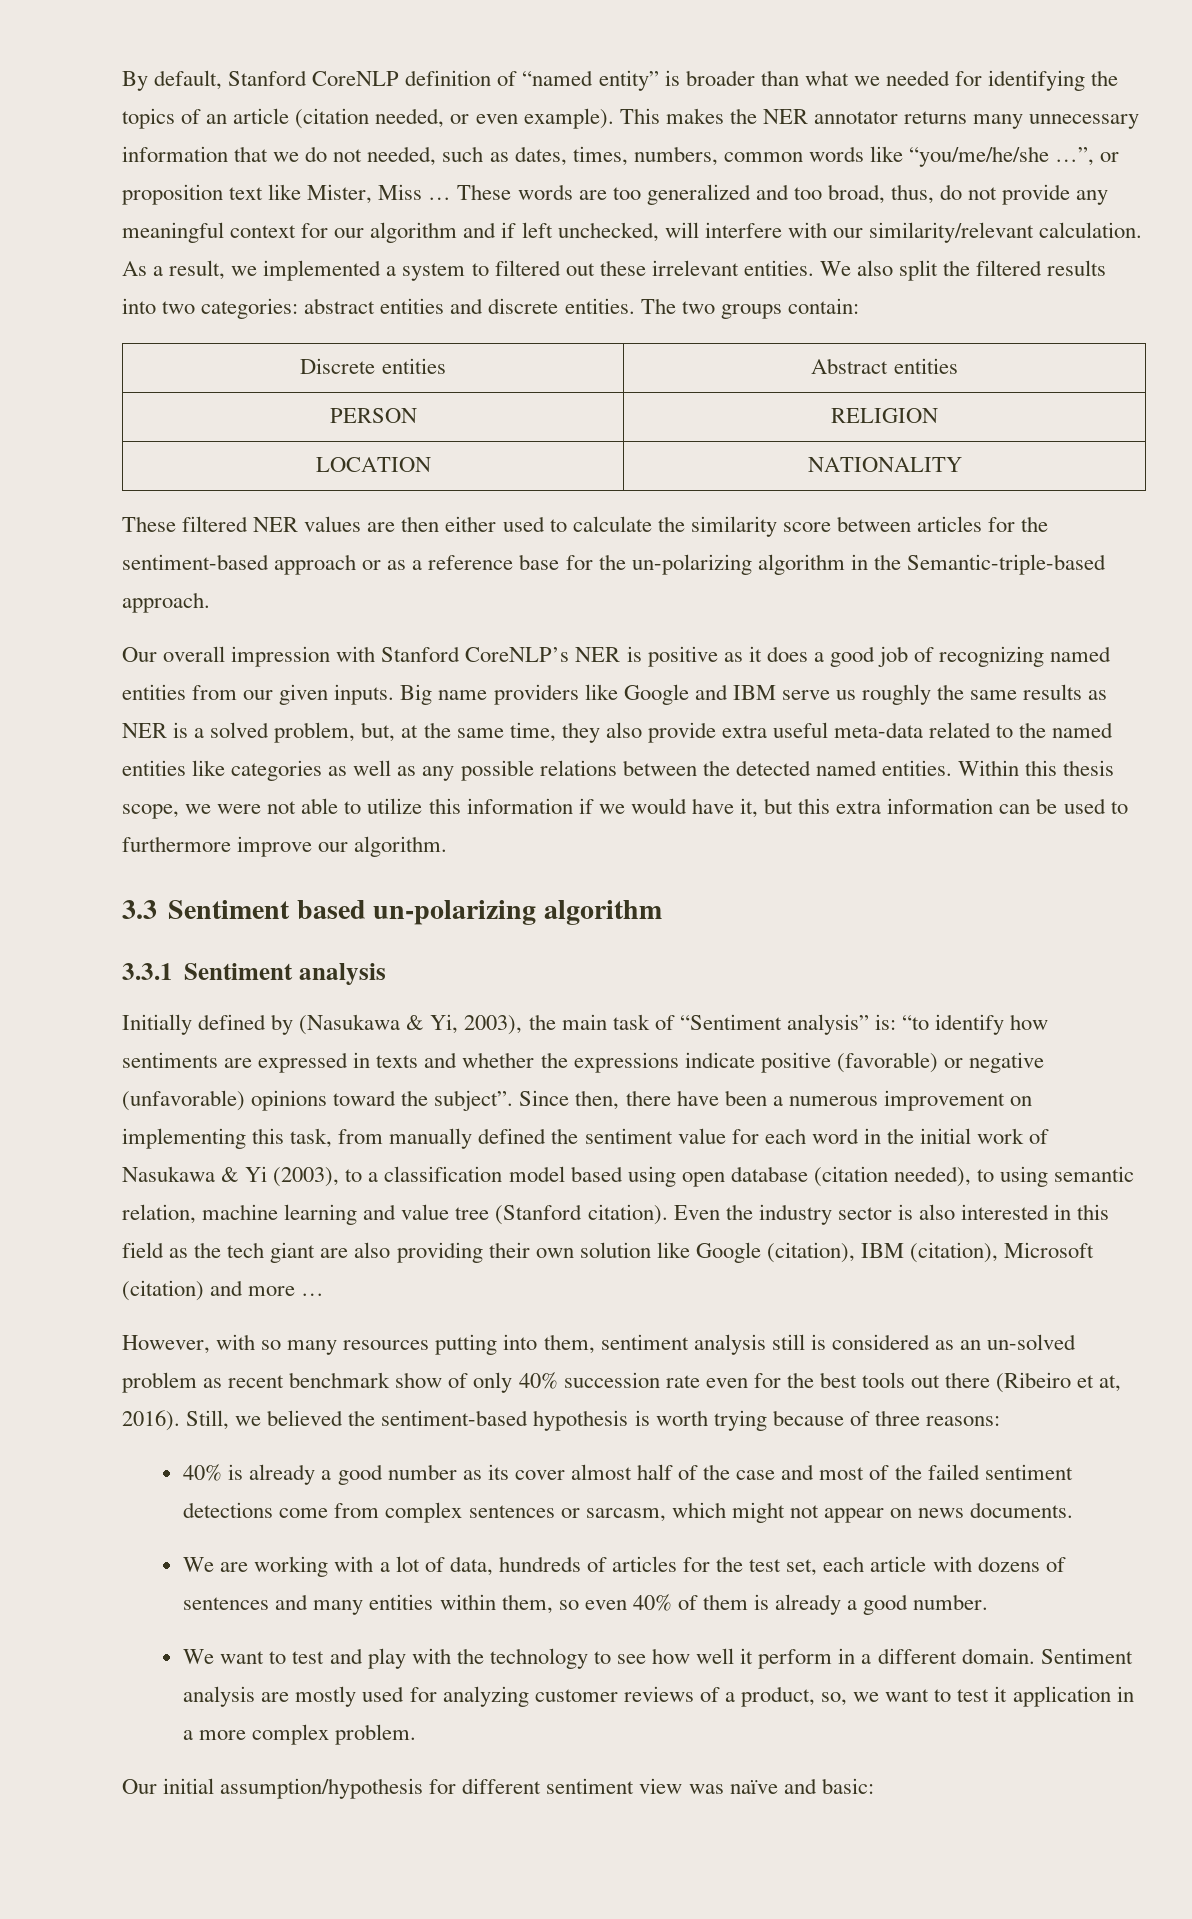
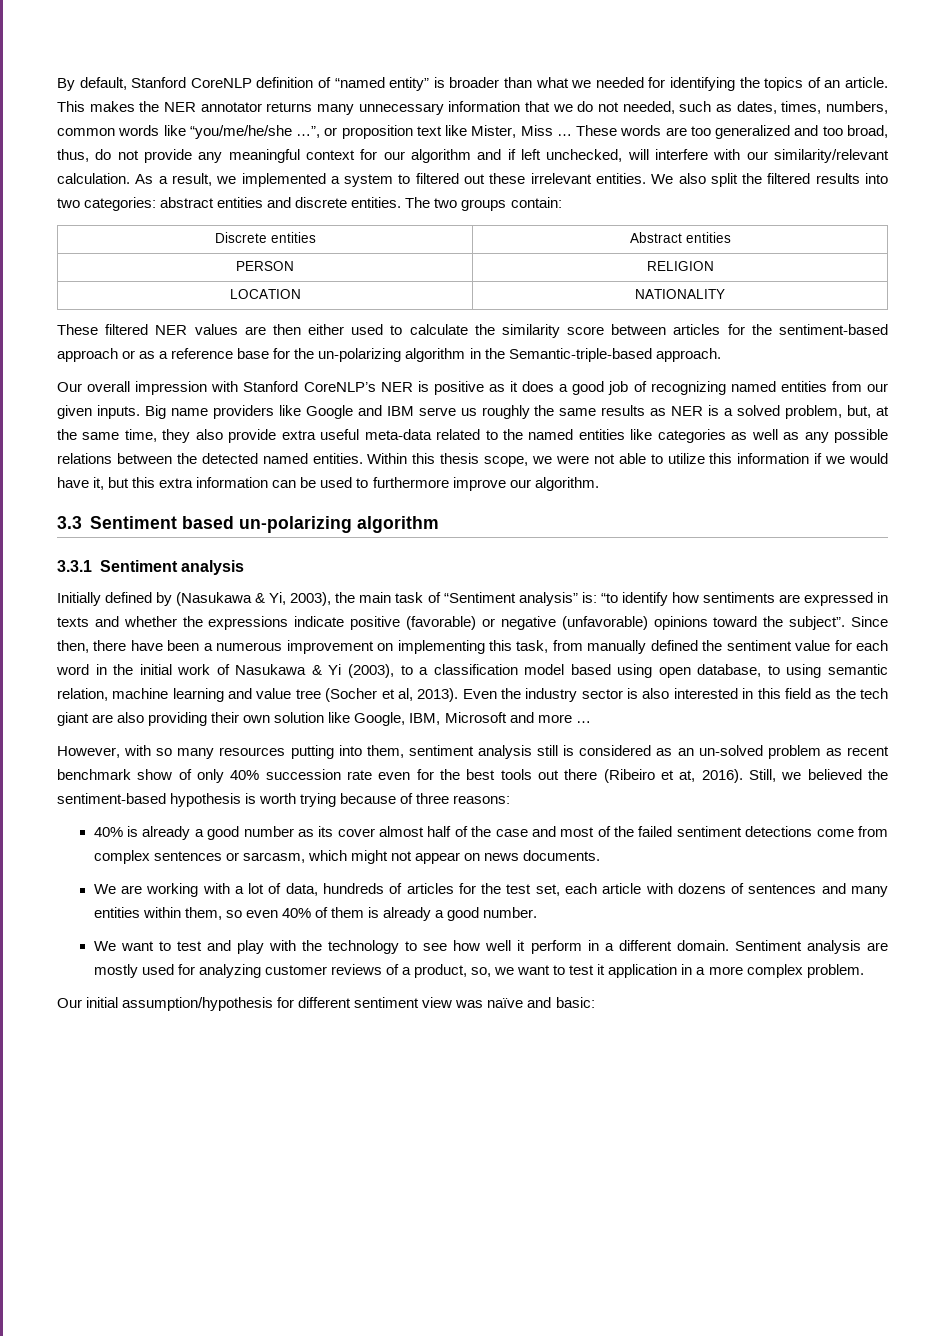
[233,108,614,129] article (citation needed, or even example). -> [845,77,889,88] article.
[730,1166,971,1187] database (citation needed), -> [697,664,762,677] database,
[495,1204,668,1225] (Stanford citation). -> [325,688,459,702] (Socher et al, 2013).
[695,1242,1095,1263] [122,1280,204,1301] Google (citation), IBM (citation), Microsoft (citation) -> [354,712,507,726] Google, IBM, Microsoft

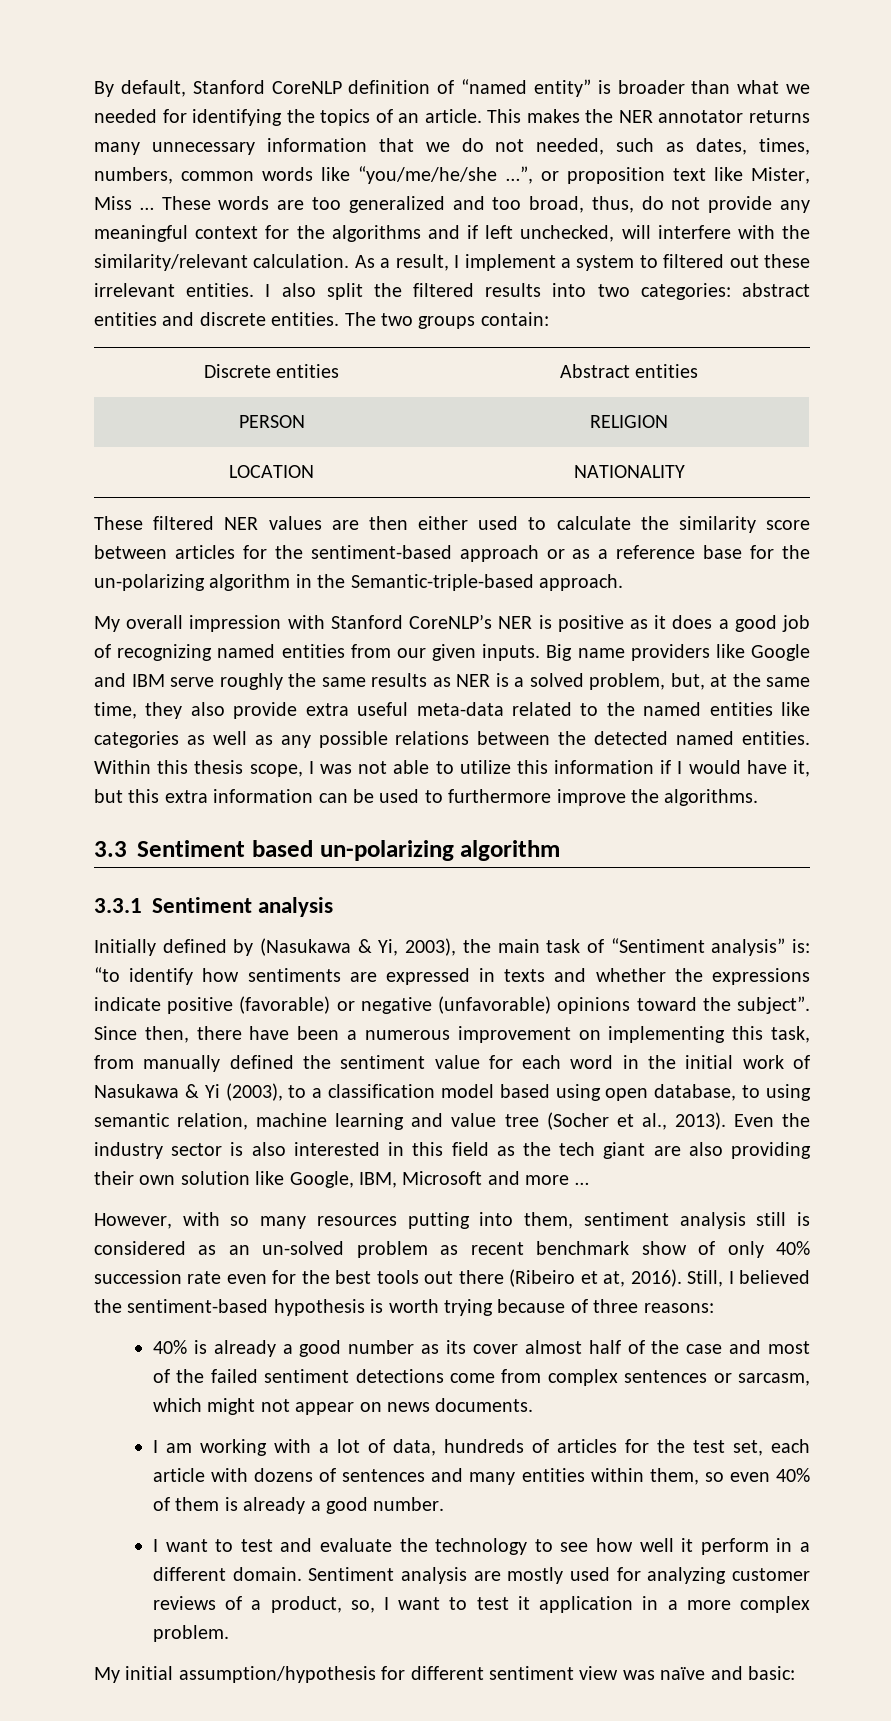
[383,149,471,163] our algorithm -> [296,225,421,242] the algorithms
[746,151,768,160] our -> [781,225,810,239] the
[216,173,326,187] we implemented -> [454,254,556,271] I implement
[651,174,674,184] We -> [265,284,271,297] I
[57,382,82,392] Our -> [94,616,120,632] My
[460,408,477,416] us -> (214, 682) none
[531,455,589,464] we were -> [308,761,352,774] I was
[825,456,846,464] we -> [677,761,683,774] I
[509,477,599,491] our algorithm. -> [630,789,759,806] the algorithms.
[397,688,413,701] al, -> [641,1113,667,1130] al.,
[781,772,802,780] we -> [728,1271,734,1284] I
[93,884,142,894] We are -> [152,1440,192,1453] I am
[93,941,116,951] We -> [152,1539,158,1552] I
[236,940,297,954] play with -> [319,1538,392,1552] evaluate
[494,967,515,975] we -> [384,1597,390,1610] I
[57,998,82,1008] Our -> [94,1667,120,1683] My

